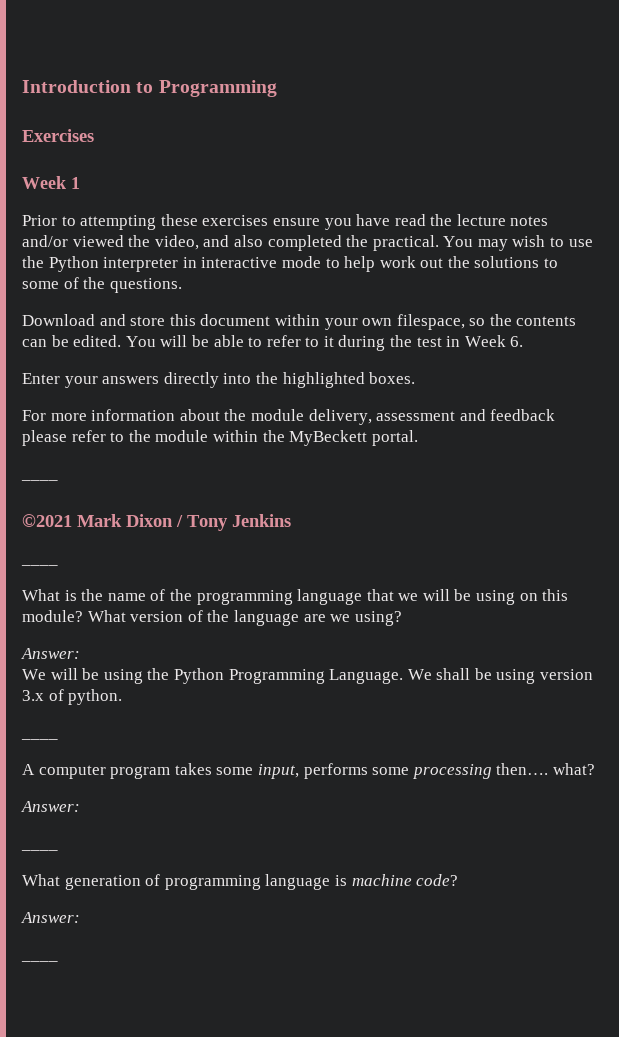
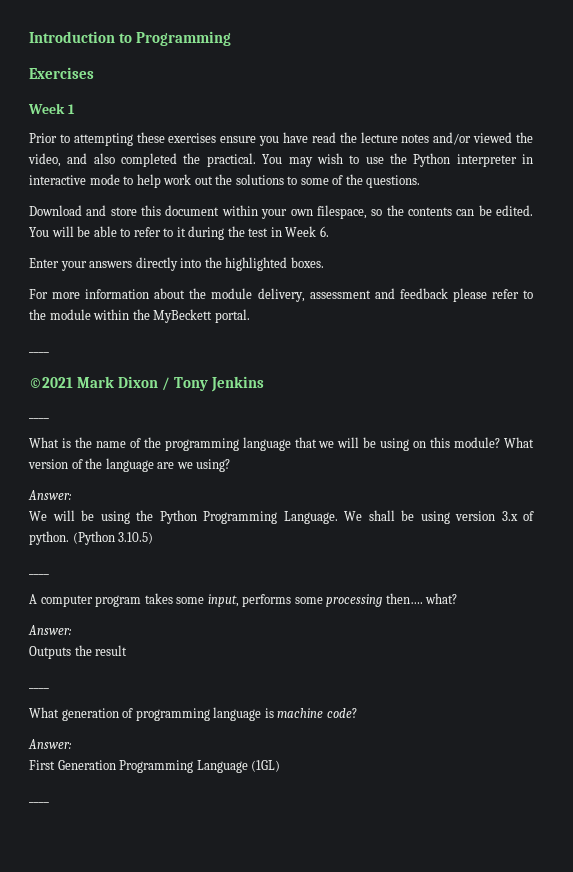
(123, 697) none -> [72,531,154,545] (Python 3.10.5)
(80, 806) none -> [29,645,128,659] // Outputs the result
(80, 917) none -> [29,760,281,773] // First Generation Programming Language (1GL)

